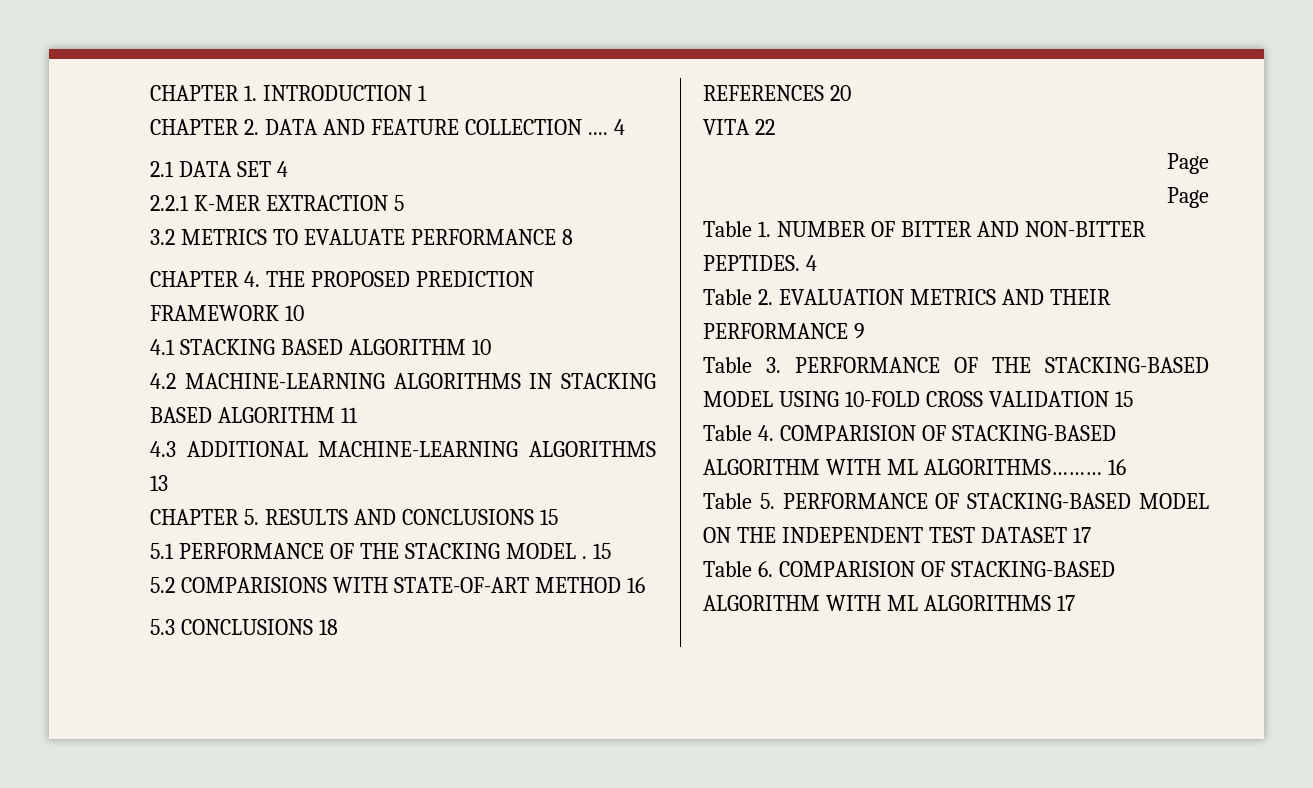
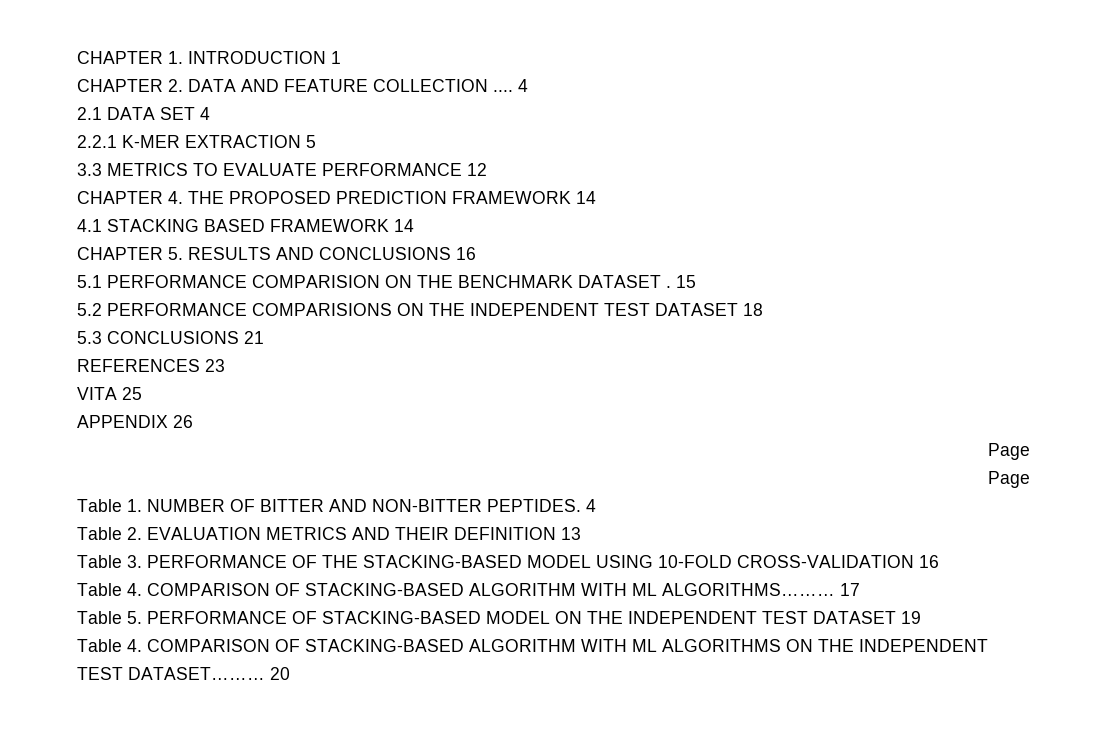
[150,229,175,245] 3.2 -> [77,163,102,176] 3.3
[561,229,573,245] 8 -> [467,163,487,176] 12
[284,305,304,321] 10 -> [576,191,596,204] 14
[348,339,491,355] [150,373,656,389] [150,407,358,423] [150,441,656,457] [150,475,168,491] ALGORITHM 10 // 4.2 MACHINE-LEARNING ALGORITHMS IN STACKING BASED ALGORITHM 11 // 4.3 ADDITIONAL MACHINE-LEARNING ALGORITHMS 13 -> [270,219,414,232] FRAMEWORK 14
[539,509,558,525] 15 -> [456,247,476,260] 16
[329,543,611,559] [150,577,645,593] OF THE STACKING MODEL . 15 // 5.2 COMPARISIONS WITH STATE-OF-ART METHOD 16 -> [252,275,696,288] [77,303,763,316] COMPARISION ON THE BENCHMARK DATASET . 15 // 5.2 PERFORMANCE COMPARISIONS ON THE INDEPENDENT TEST DATASET 18
[318,619,338,635] 18 -> [244,331,264,344] 21
[829,85,851,101] 20 -> [205,359,225,372] 23
[754,119,775,135] 22 -> [122,387,142,400] [77,415,193,428] 25 // APPENDIX 26
[703,323,865,339] PERFORMANCE 9 -> [454,527,581,540] DEFINITION 13
[925,391,1133,407] [703,425,916,441] CROSS VALIDATION 15 // Table 4. COMPARISION -> [737,555,939,568] [77,583,270,596] CROSS-VALIDATION 16 // Table 4. COMPARISON
[1107,459,1126,475] 16 -> [840,583,860,596] 17
[1072,527,1091,543] [703,561,915,577] 17 // Table 6. COMPARISION -> [901,611,921,624] [77,639,270,652] 19 // Table 4. COMPARISON
[1056,595,1075,611] 17 -> [786,639,988,652] [77,667,290,680] ON THE INDEPENDENT TEST DATASET……… 20

